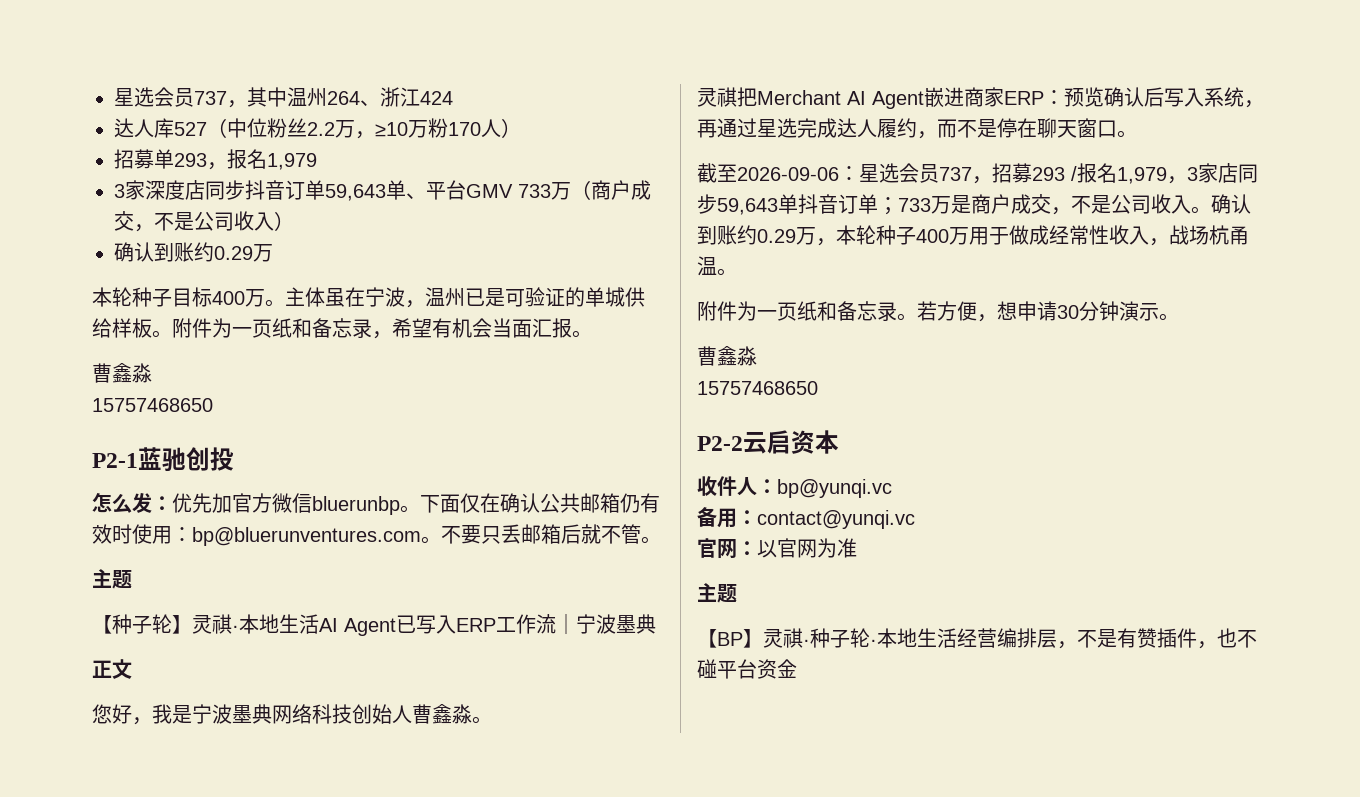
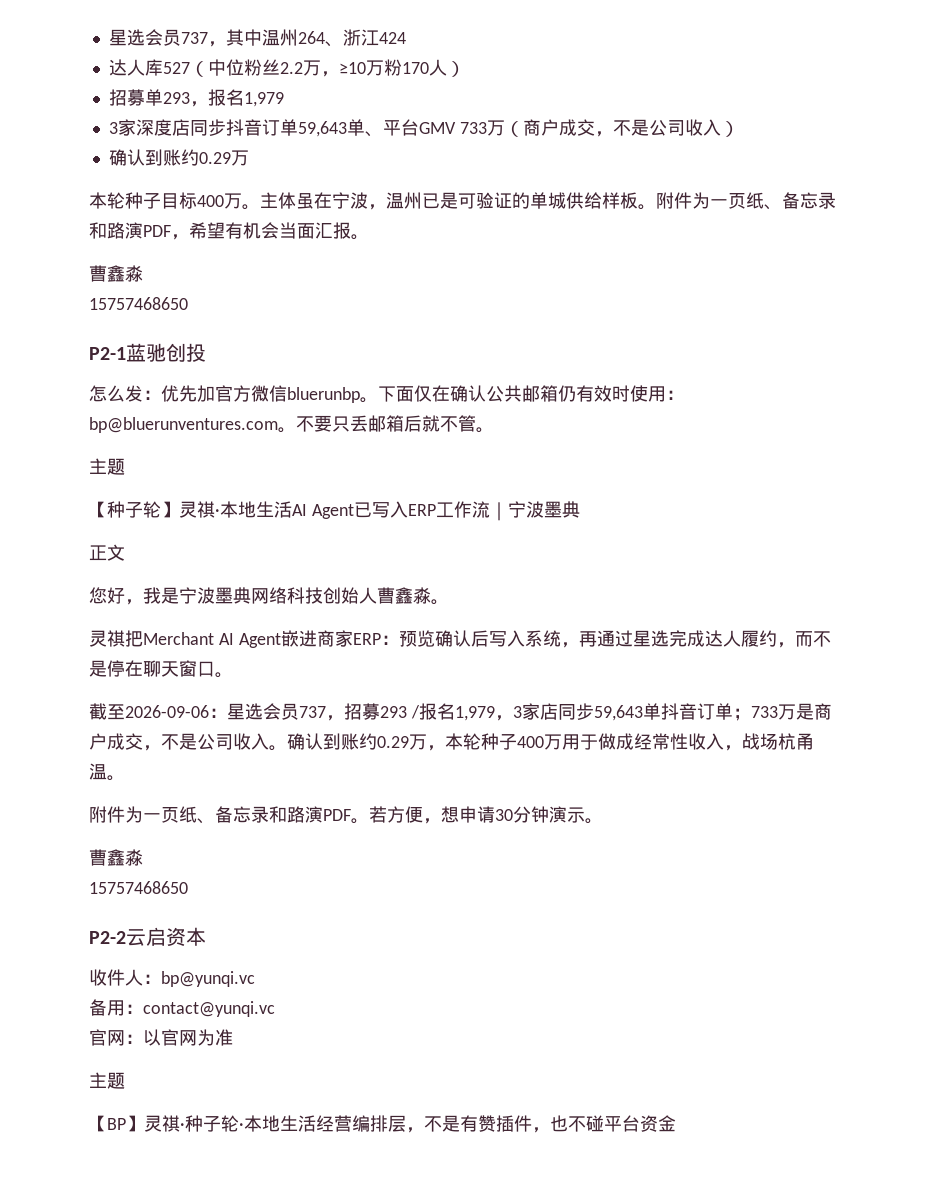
[292,318,372,338] 和备忘录 -> [764,192,836,210] [89,222,171,239] 、备忘录和路演PDF
[817,301,897,321] 和备忘录 -> [197,806,351,824] 、备忘录和路演PDF

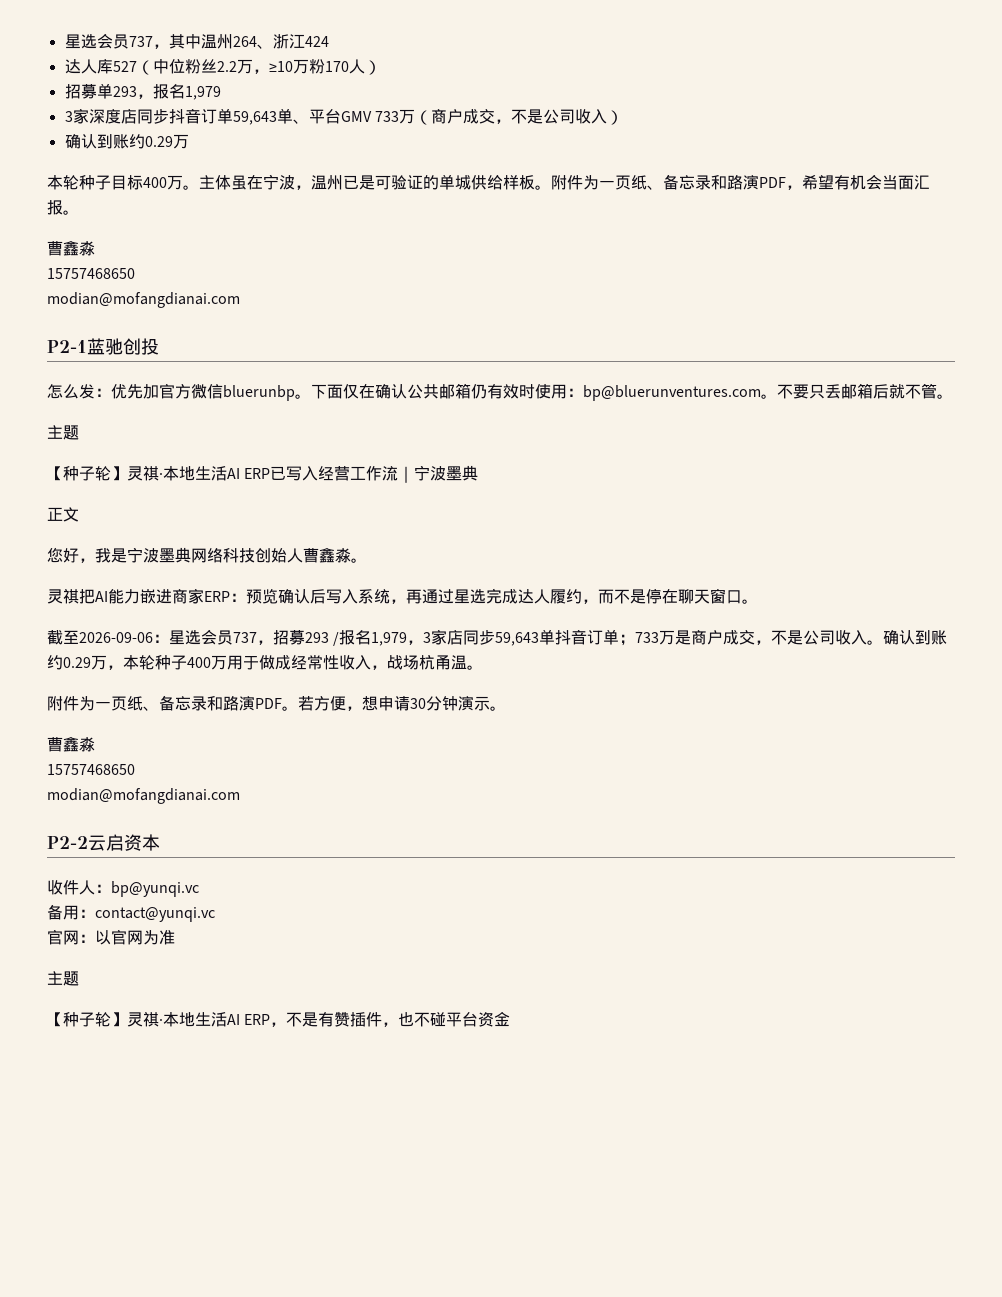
(188, 303) none -> [47,292,240,308] // modian@mofangdianai.com
[311,501,436,519] Agent已写入ERP -> [244,466,351,481] ERP已写入经营
[143,632,281,648] Merchant AI Agent -> [95,589,140,604] AI能力
(188, 887) none -> [47,788,240,804] // modian@mofangdianai.com
[107,1115,406,1132] BP】灵祺·种子轮·本地生活经营编排层 -> [63,1011,271,1027] 种子轮】灵祺·本地生活AI ERP

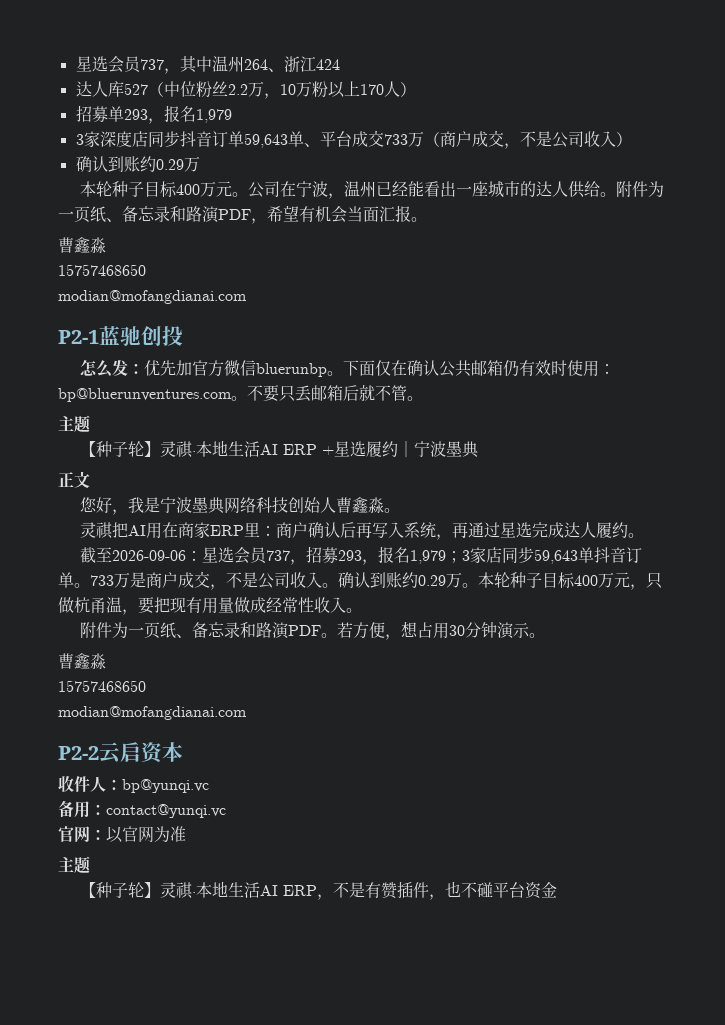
[268,59,325,74] ≥10万粉 -> [279,81,360,98] 10万粉以上
[340,111,372,122] GMV -> [351,130,384,147] 成交
[183,175,247,190] 。主体虽 -> [216,181,281,198] 元。公司
[359,174,535,190] 是可验证的单城供给样板 -> [392,181,601,198] 经能看出一座城市的达人供给
[270,466,399,481] 已写入经营工作流 -> [322,441,399,457] +星选履约
[108,588,326,604] 能力嵌进商家ERP：预览确认后 -> [146,522,373,539] 用在商家ERP里：商户确认后再
[582,588,742,604] ，而不是停在聊天窗口 -> (629, 530) none
[333,630,424,646] /报名1,979， -> [362,546,463,565] ，报名1,979；
[619,634,636,646] ； -> [74,583,90,588] 。
[107,655,259,670] ，本轮种子400万用于 -> [462,572,662,590] [58,597,234,615] 。本轮种子目标400万元，只做杭甬温，要把现有用量
[371,655,467,670] ，战场杭甬温 -> (346, 605) none
[378,696,410,711] 申请 -> [417,622,450,639] 占用

